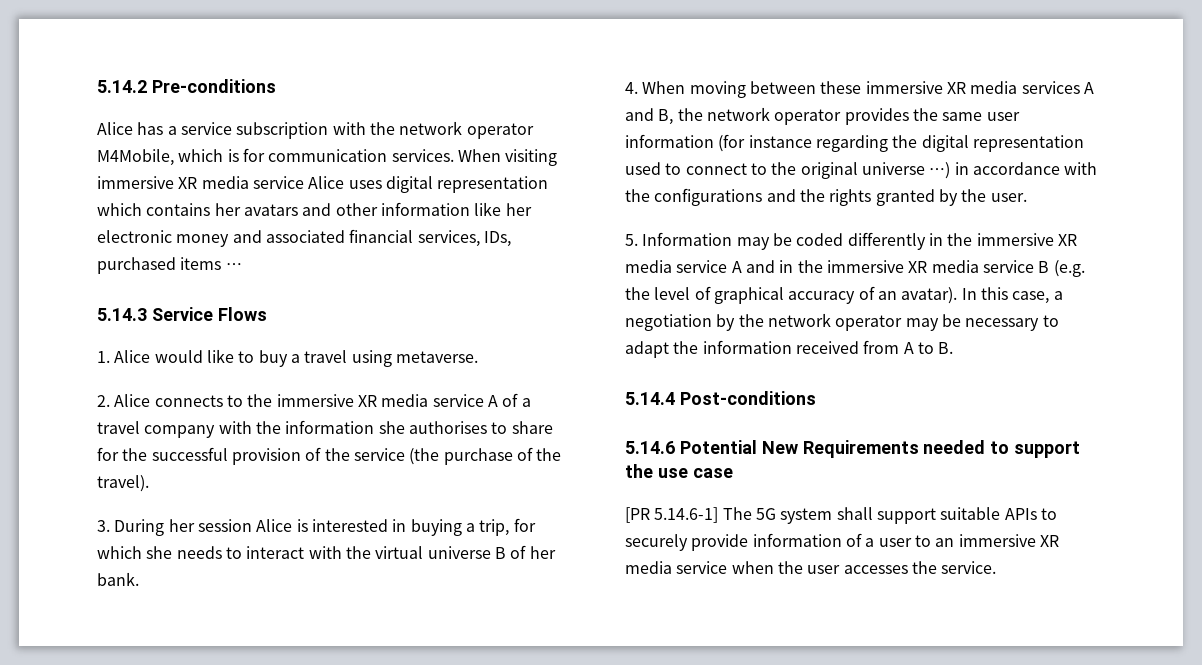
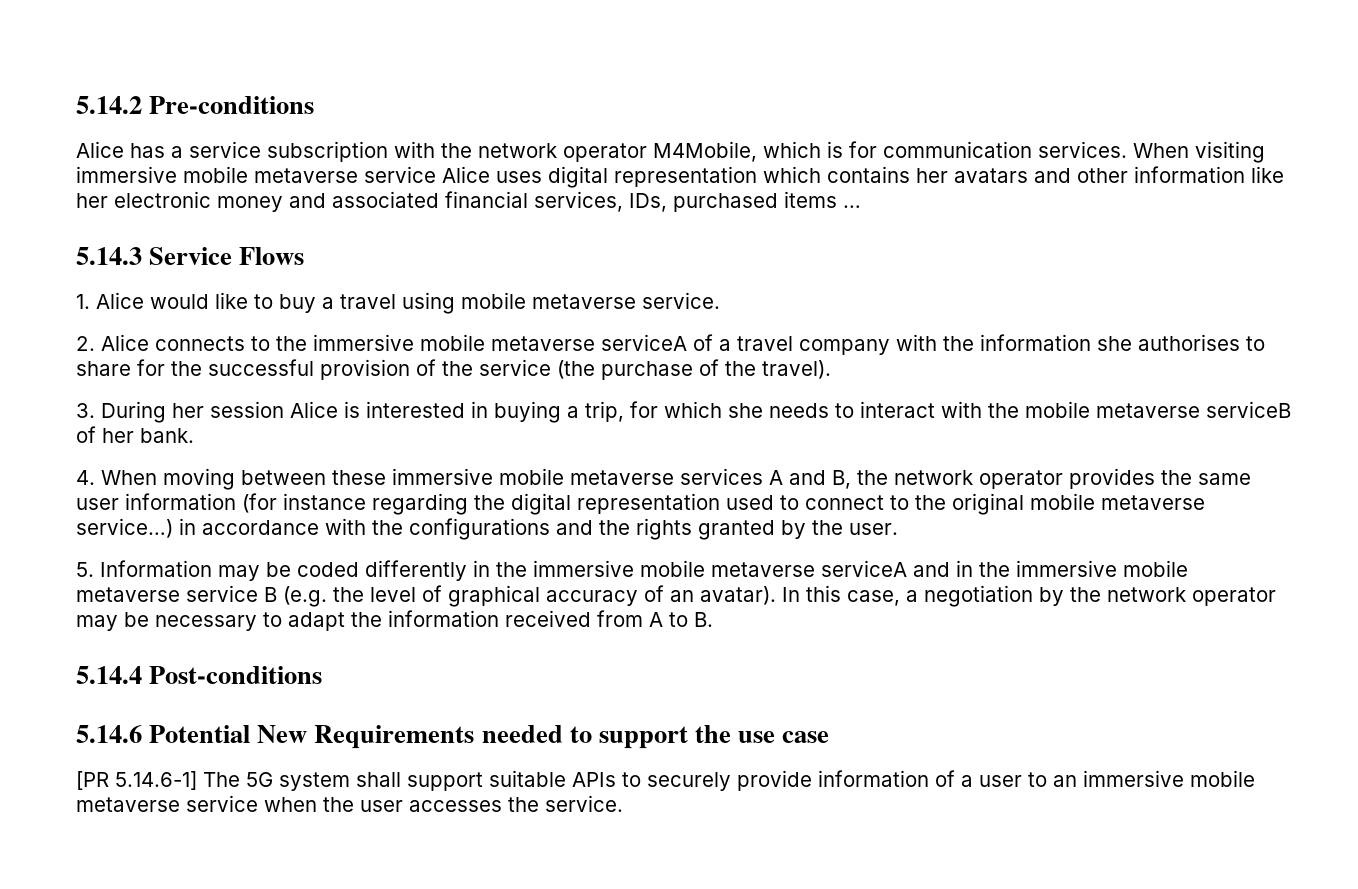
[178,176,249,189] XR media -> [183,166,358,183] mobile metaverse
[395,351,478,363] metaverse. -> [461,292,720,309] mobile metaverse service.
[357,394,498,407] XR media service A -> [420,334,687,351] mobile metaverse serviceA
[375,546,506,559] virtual universe B -> [1025,401,1291,418] mobile metaverse serviceB
[946,81,1018,94] XR media -> [499,468,674,485] mobile metaverse
[861,162,951,179] universe …) -> [1030,493,1205,510] [76,518,173,538] mobile metaverse service…)
[1057,234,1077,246] [625,260,742,273] XR media service A -> [640,560,907,577] mobile metaverse serviceA
[908,260,979,273] XR media -> [1123,560,1188,577] [76,587,180,602] mobile metaverse
[1039,535,1059,547] [625,561,672,574] XR media -> [1190,770,1255,787] [76,797,180,812] mobile metaverse

